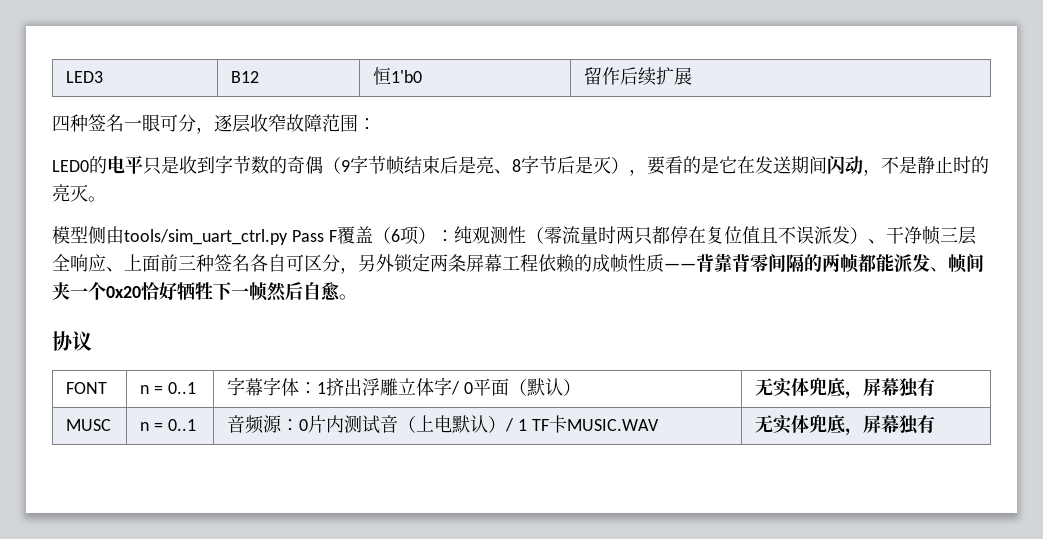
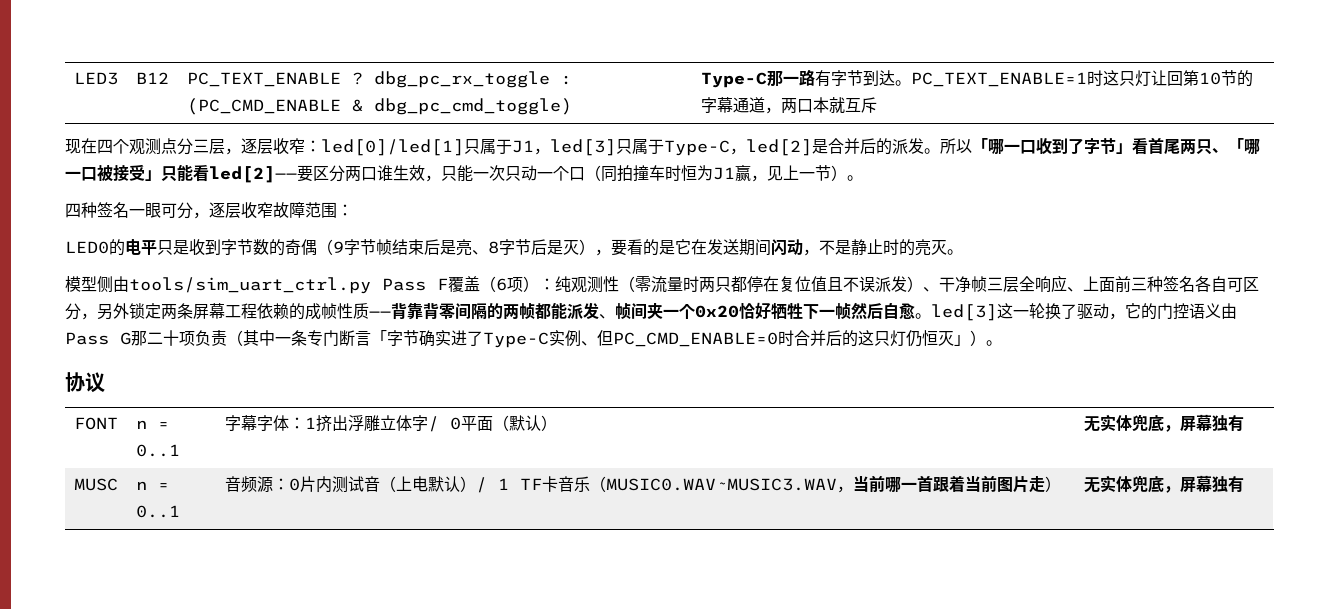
[373,67,423,85] [584,67,693,86] 恒1'b0 | 留作后续扩展 -> [186,71,572,88] [186,98,572,115] [700,69,1253,88] [700,97,877,114] [65,137,1260,156] [65,164,863,183] PC_TEXT_ENABLE ? dbg_pc_rx_toggle : (PC_CMD_ENABLE & dbg_pc_cmd_toggle) | Type-C那一路有字节到达。PC_TEXT_ENABLE=1时这只灯让回第10节的字幕通道，两口本就互斥 // 现在四个观测点分三层，逐层收窄：led[0]/led[1]只属于J1，led[3]只属于Type-C，led[2]是合并后的派发。所以「哪一口收到了字节」看首尾两只、「哪一口被接受」只能看led[2]——要区分两口谁生效，只能一次只动一个口（同拍撞车时恒为J1赢，见上一节）。
(357, 297) none -> [931,303,1237,321] [65,330,1002,348] led[3]这一轮换了驱动，它的门控语义由Pass G那二十项负责（其中一条专门断言「字节确实进了Type-C实例、但PC_CMD_ENABLE=0时合并后的这只灯仍恒灭」）。
[566,419,659,431] MUSIC.WAV -> [557,475,1061,493] 音乐（MUSIC0.WAV~MUSIC3.WAV，当前哪一首跟着当前图片走）

